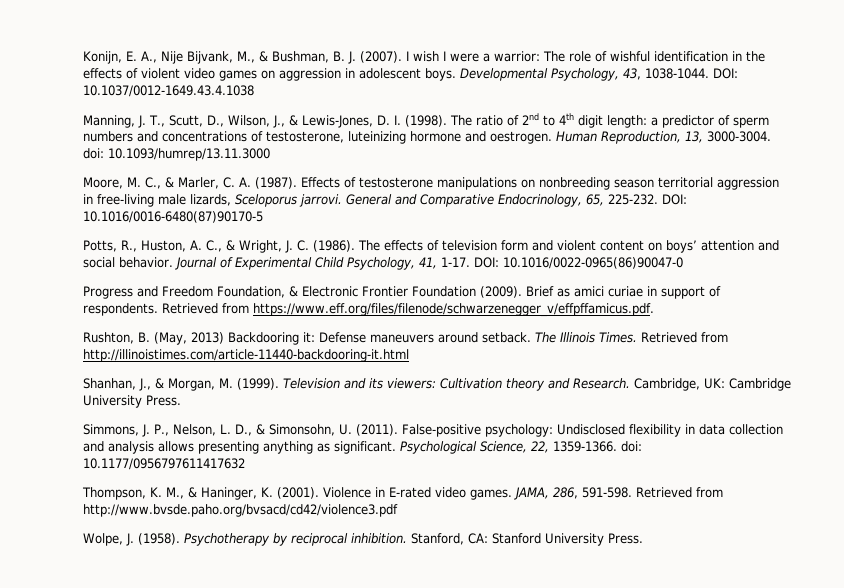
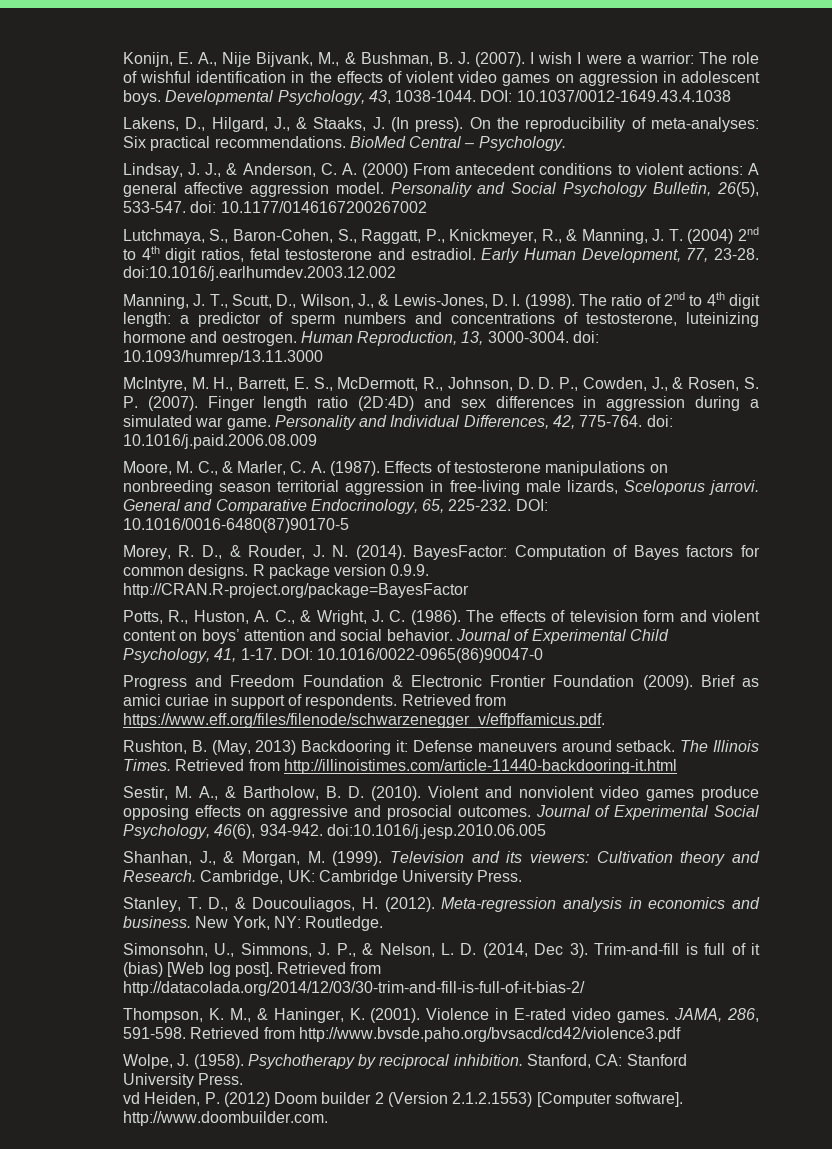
(255, 91) none -> [122,117,759,132] [122,136,566,151] [122,163,759,178] [122,182,759,197] [122,201,427,213] [122,227,759,244] [122,246,759,263] [122,266,396,281] // Lakens, D., Hilgard, J., & Staaks, J. (In press). On the reproducibility of meta-analyses: Six practical recommendations. BioMed Central – Psychology. // Lindsay, J. J., & Anderson, C. A. (2000) From antecedent conditions to violent actions: A general affective aggression model. Personality and Social Psychology Bulletin, 26(5), 533-547. doi: 10.1177/0146167200267002 // Lutchmaya, S., Baron-Cohen, S., Raggatt, P., Knickmeyer, R., & Manning, J. T. (2004) 2nd to 4th digit ratios, fetal testosterone and estradiol. Early Human Development, 77, 23-28. doi:10.1016/j.earlhumdev.2003.12.002
(271, 154) none -> [122,377,760,392] [122,396,759,411] [122,415,673,430] [122,434,317,449] // McIntyre, M. H., Barrett, E. S., McDermott, R., Johnson, D. D. P., Cowden, J., & Rosen, S. P. (2007). Finger length ratio (2D:4D) and sex differences in aggression during a simulated war game. Personality and Individual Differences, 42, 775-764. doi: 10.1016/j.paid.2006.08.009
(264, 217) none -> [122,545,760,560] [122,564,430,579] [122,583,469,598] // Morey, R. D., & Rouder, J. N. (2014). BayesFactor: Computation of Bayes factors for common designs. R package version 0.9.9. http://CRAN.R-project.org/package=BayesFactor
[217,286,286,298] Foundation, -> [302,675,384,687] Foundation
(410, 355) none -> [122,786,759,801] [122,805,760,820] [122,824,546,839] // Sestir, M. A., & Bartholow, B. D. (2010). Violent and nonviolent video games produce opposing effects on aggressive and prosocial outcomes. Journal of Experimental Social Psychology, 46(6), 934-942. doi:10.1016/j.jesp.2010.06.005
(182, 400) none -> [122,897,760,912] [122,916,384,931] [122,943,235,957] Stanley, T. D., & Doucouliagos, H. (2012). Meta-regression analysis in economics and business. New York, NY: Routledge. // Simonsohn, U.,
(170, 430) none -> [362,943,374,955] &
[235,424,784,437] [83,441,643,454] [83,458,246,470] D., & Simonsohn, U. (2011). False-positive psychology: Undisclosed flexibility in data collection and analysis allows presenting anything as significant. Psychological Science, 22, 1359-1366. doi: 10.1177/0956797611417632 -> [460,943,761,958] [122,962,382,977] [122,981,585,996] D. (2014, Dec 3). Trim-and-fill is full of it (bias) [Web log post]. Retrieved from http://datacolada.org/2014/12/03/30-trim-and-fill-is-full-of-it-bias-2/
(644, 538) none -> [122,1092,684,1107] [122,1111,328,1126] // vd Heiden, P. (2012) Doom builder 2 (Version 2.1.2.1553) [Computer software]. http://www.doombuilder.com.

